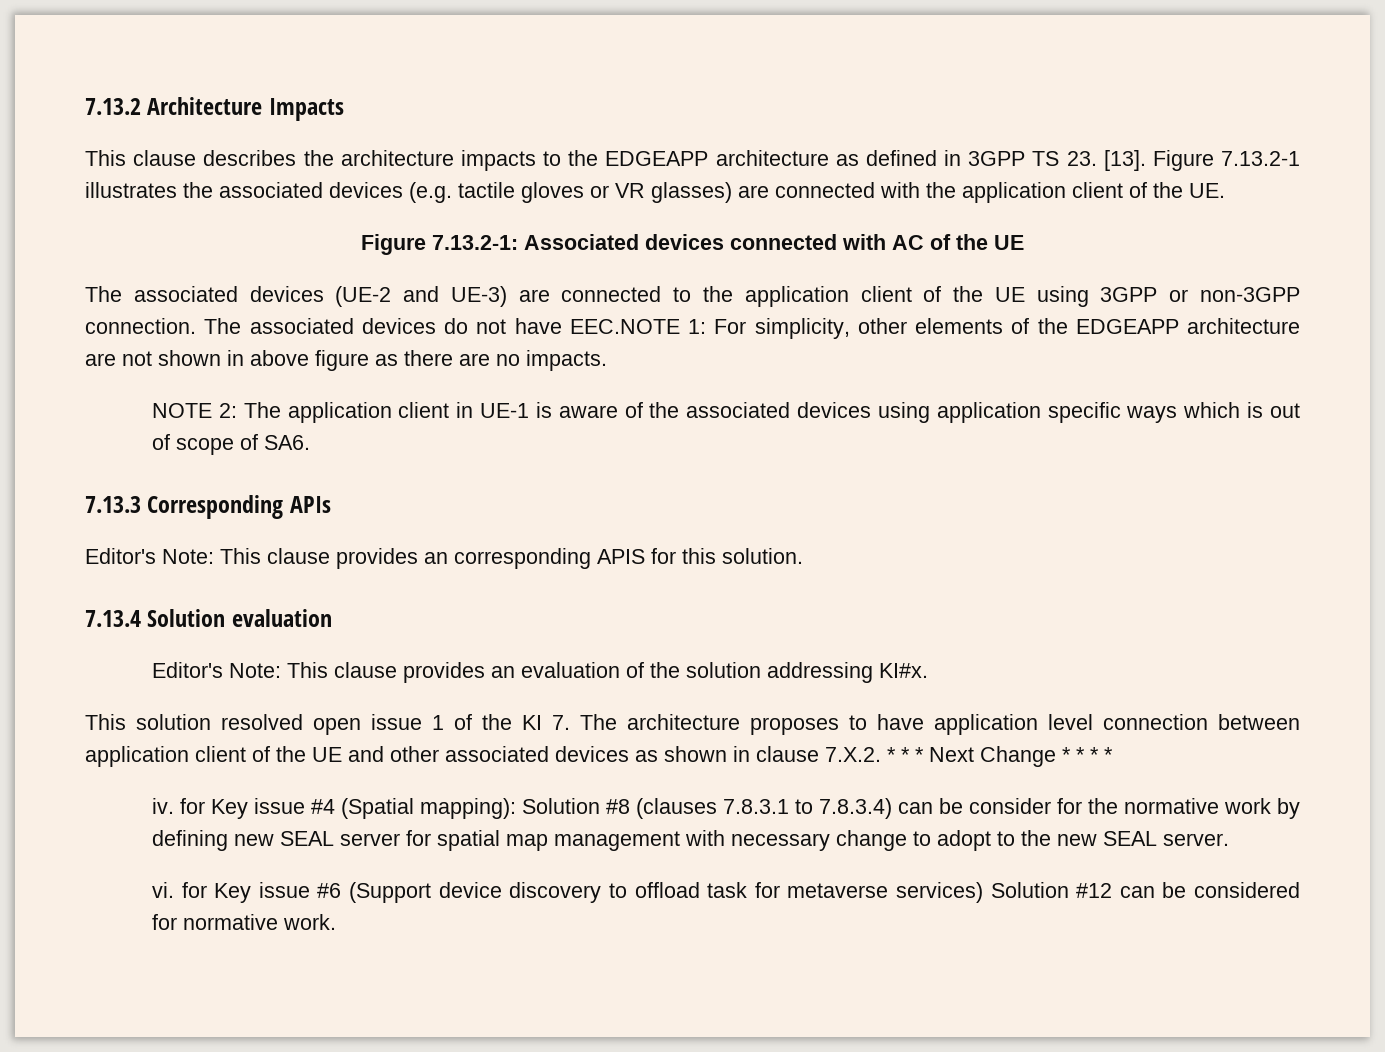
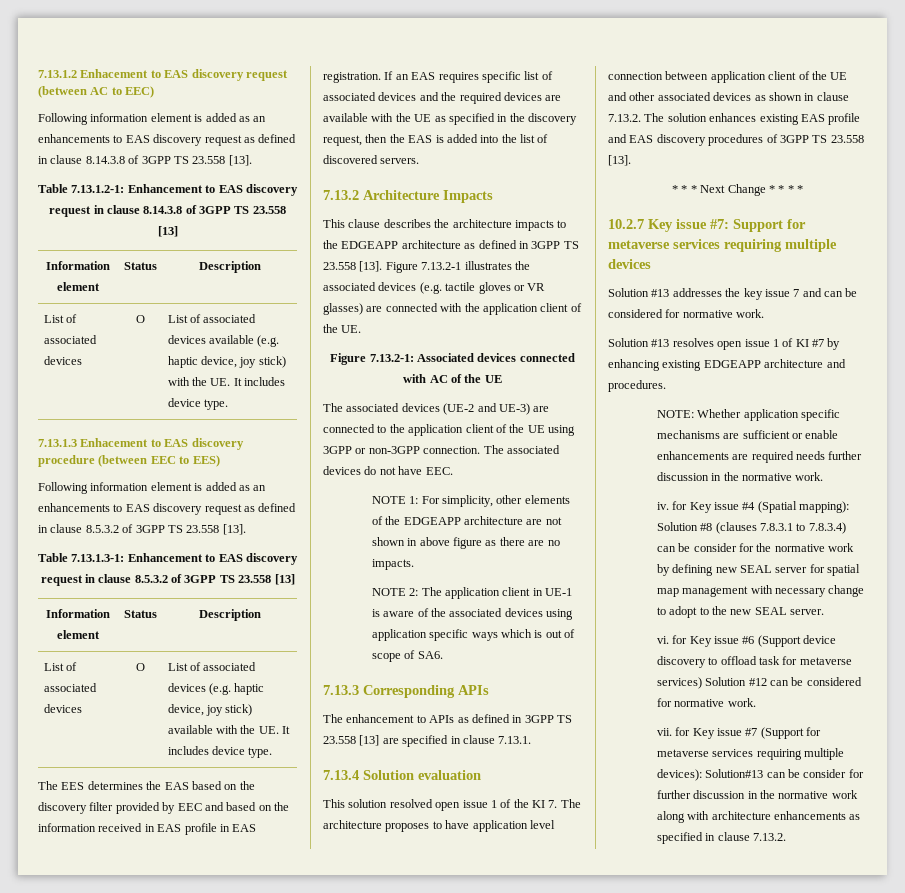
(85, 106) none -> [38,69,288,81] [38,86,155,98] [38,113,267,125] [38,134,297,146] [38,155,252,166] [38,184,298,196] [49,205,286,217] [157,226,178,237] [46,261,110,270] [57,282,100,291] [123,262,157,270] [198,261,261,273] [43,314,77,323] [43,335,97,344] [43,356,82,365] [135,315,145,323] [167,314,257,323] [167,335,280,347] [167,356,286,368] [167,377,286,386] [167,398,228,410] [38,438,244,450] [38,455,220,467] [38,482,267,494] [38,503,297,515] [38,524,246,535] [38,553,298,565] [40,574,295,586] [46,609,110,618] [57,630,100,639] [123,610,157,618] [198,609,261,621] [43,662,77,671] [43,683,97,692] [43,704,82,713] [135,663,145,671] [167,662,257,671] [167,683,265,695] [167,704,253,716] [167,725,291,734] [167,746,273,758] [38,781,255,790] [38,802,289,814] [38,823,257,835] [323,71,553,83] [323,92,562,104] [323,113,577,125] [323,134,549,146] [323,155,420,164] 7.13.1.2 Enhacement to EAS discovery request (between AC to EEC) // Following information element is added as an enhancements to EAS discovery request as defined in clause 8.14.3.8 of 3GPP TS 23.558 [13]. // Table 7.13.1.2-1: Enhancement to EAS discovery request in clause 8.14.3.8 of 3GPP TS 23.558 [13] // Information element | Status | Description // List of associated devices | O | List of associated devices available (e.g. haptic device, joy stick) with the UE. It includes device type. // 7.13.1.3 Enhacement to EAS discovery procedure (between EEC to EES) // Following information element is added as an enhancements to EAS discovery request as defined in clause 8.5.3.2 of 3GPP TS 23.558 [13]. // Table 7.13.1.3-1: Enhancement to EAS discovery request in clause 8.5.3.2 of 3GPP TS 23.558 [13] // Information element | Status | Description // List of associated devices | O | List of associated devices (e.g. haptic device, joy stick) available with the UE. It includes device type. // The EES determines the EAS based on the discovery filter provided by EEC and based on the information received in EAS profile in EAS registration. If an EAS requires specific list of associated devices and the required devices are available with the UE as specified in the discovery request, then the EAS is added into the list of discovered servers. //
[1066,151,1097,166] 23. -> [323,262,356,270] 23.558
[569,319,680,334] EEC.NOTE -> [425,467,453,475] [371,496,406,504] EEC. // NOTE
[85,548,803,569] [85,609,332,627] [151,662,928,683] Editor's Note: This clause provides an corresponding APIS for this solution. // 7.13.4 Solution evaluation // Editor's Note: This clause provides an evaluation of the solution addressing KI#x. -> [323,714,572,723] [323,735,532,747] [323,770,481,780] The enhancement to APIs as defined in 3GPP TS 23.558 [13] are specified in clause 7.13.1. // 7.13.4 Solution evaluation
[825,747,881,762] 7.X.2. -> [608,113,861,125] [608,134,864,146] [608,155,631,166] 7.13.2. The solution enhances existing EAS profile and EAS discovery procedures of 3GPP TS 23.558 [13]. //
(1113, 754) none -> [608,219,806,232] [608,239,837,252] [608,259,651,269] [608,288,858,300] [608,309,765,318] [608,338,841,350] [608,359,846,371] [608,380,666,392] [656,409,841,421] [656,430,839,439] [656,451,863,463] [656,472,824,481] // 10.2.7 Key issue #7: Support for metaverse services requiring multiple devices // Solution #13 addresses the key issue 7 and can be considered for normative work. // Solution #13 resolves open issue 1 of KI #7 by enhancing existing EDGEAPP architecture and procedures. // NOTE: Whether application specific mechanisms are sufficient or enable enhancements are required needs further discussion in the normative work.
(336, 922) none -> [656,727,822,739] [656,748,845,760] [656,769,864,781] [656,790,858,799] [656,811,861,823] [656,832,787,844] // vii. for Key issue #7 (Support for metaverse services requiring multiple devices): Solution#13 can be consider for further discussion in the normative work along with architecture enhancements as specified in clause 7.13.2.

